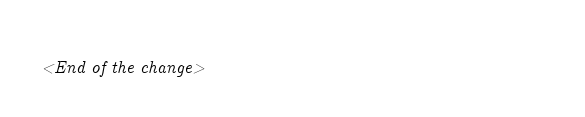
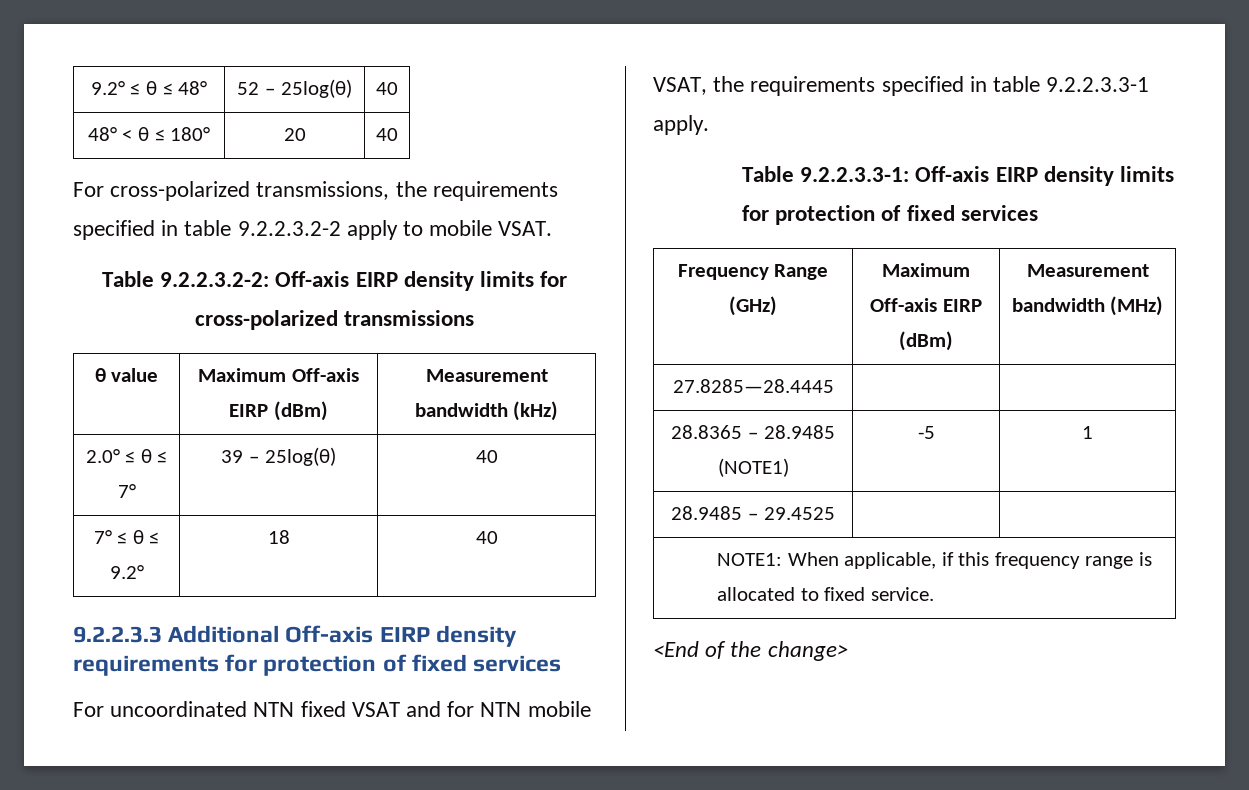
(41, 67) none -> [90,81,208,95] [237,79,352,98] [376,82,398,95] [87,127,211,141] [283,128,306,141] [376,128,398,141] [73,181,558,201] [73,220,553,240] [101,271,568,291] [194,310,475,330] [94,368,159,382] [198,368,359,382] [229,401,328,421] [425,369,548,382] [414,401,559,421] [85,449,168,463] [117,484,136,498] [221,447,336,466] [475,450,498,463] [93,530,160,544] [109,565,144,579] [267,530,290,544] [475,531,498,544] [73,625,517,647] [73,654,562,676] [73,701,591,717] [653,76,1150,96] [653,115,709,135] [741,166,1174,186] [741,205,1038,225] [677,264,829,280] [729,296,777,316] [882,263,970,277] [870,298,982,312] [899,331,953,351] [1026,264,1149,277] [1011,296,1164,316] [672,379,834,393] [671,425,835,439] [717,458,789,477] [917,426,935,439] [1082,426,1093,439] [671,506,835,520] [717,552,1152,569] [717,587,934,601] 9.2° ≤ θ ≤ 48° | 52 – 25log(θ) | 40 // 48° < θ ≤ 180° | 20 | 40 // For cross-polarized transmissions, the requirements specified in table 9.2.2.3.2-2 apply to mobile VSAT. // Table 9.2.2.3.2-2: Off-axis EIRP density limits for cross-polarized transmissions // θ value | Maximum Off-axis EIRP (dBm) | Measurement bandwidth (kHz) // 2.0° ≤ θ ≤ 7° | 39 – 25log(θ) | 40 // 7° ≤ θ ≤ 9.2° | 18 | 40 // 9.2.2.3.3 Additional Off-axis EIRP density requirements for protection of fixed services // For uncoordinated NTN fixed VSAT and for NTN mobile VSAT, the requirements specified in table 9.2.2.3.3-1 apply. // Table 9.2.2.3.3-1: Off-axis EIRP density limits for protection of fixed services // Frequency Range (GHz) | Maximum Off-axis EIRP (dBm) | Measurement bandwidth (MHz) // 27.8285—28.4445 | | // 28.8365 – 28.9485 (NOTE1) | -5 | 1 // 28.9485 – 29.4525 | | // NOTE1: When applicable, if this frequency range is allocated to fixed service. //

